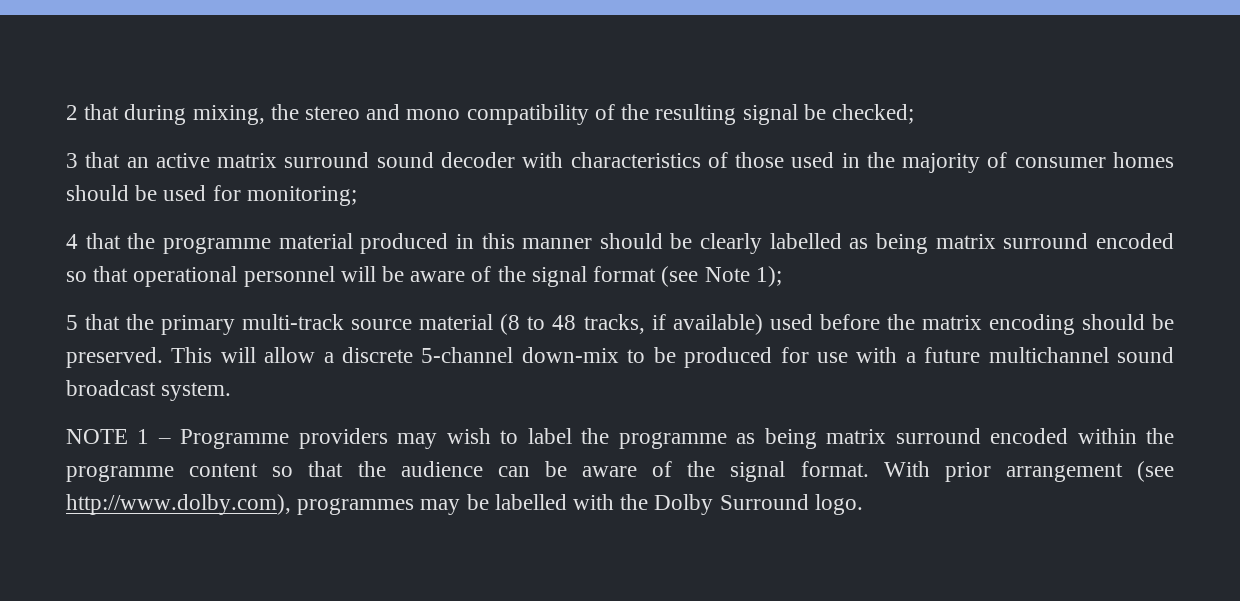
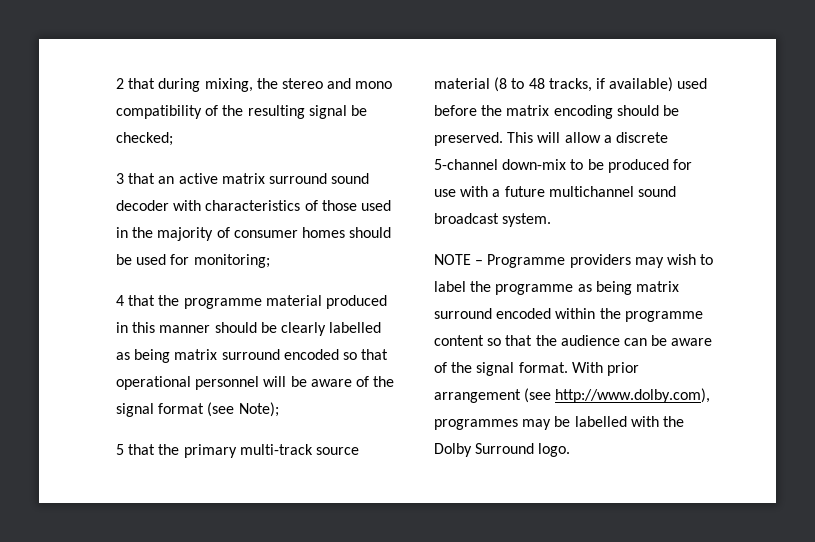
[704,266,782,287] Note 1); -> [238,402,279,417] Note);
[137,429,150,444] 1 -> (471, 259) none

